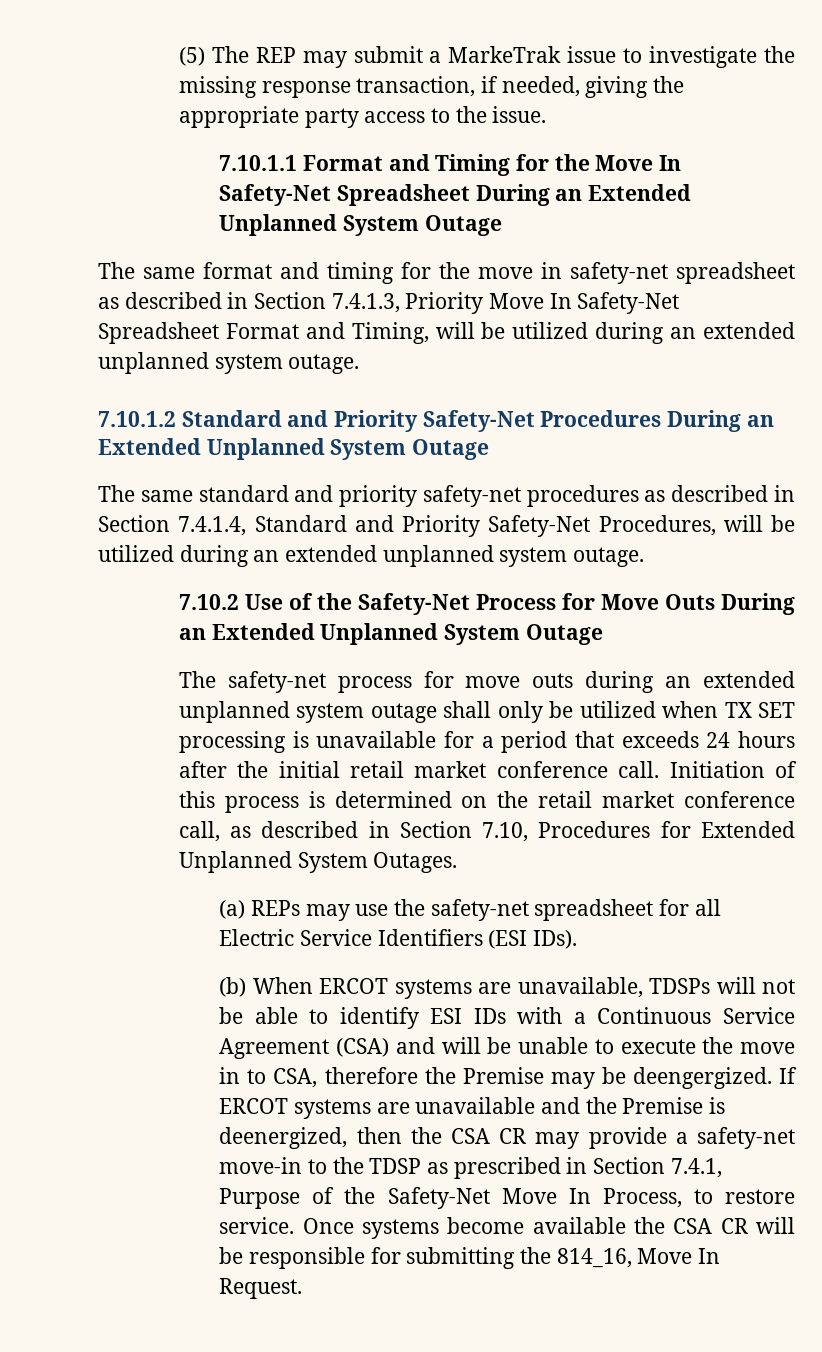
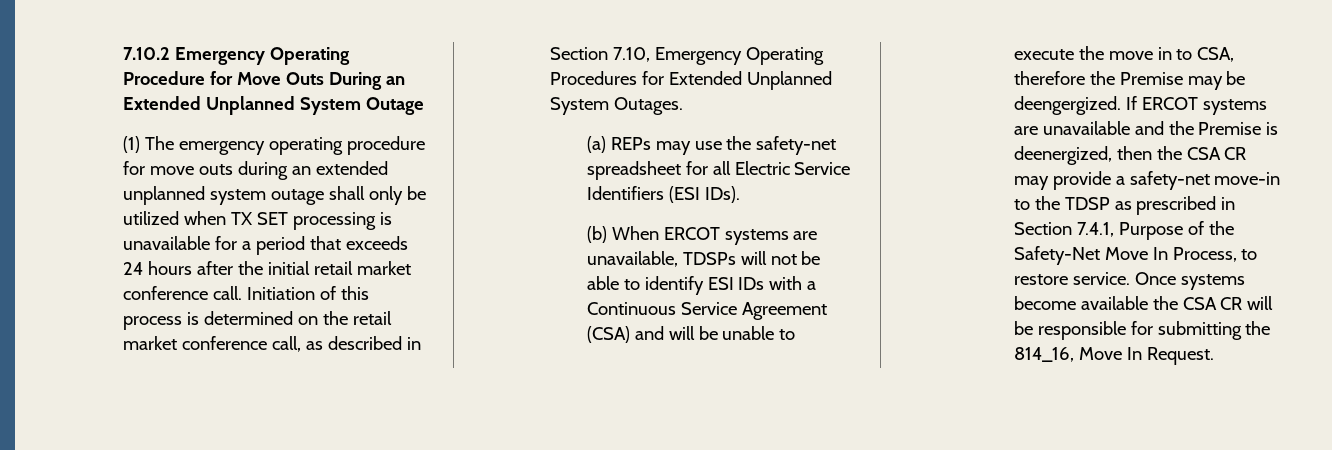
[178,46,795,68] [178,76,684,98] [178,106,547,128] [219,154,681,176] [219,184,691,206] [219,214,502,236] [98,262,795,284] [98,292,680,314] [98,322,796,344] [98,352,360,374] [98,410,774,432] [98,438,490,460] [98,485,796,507] [98,515,795,537] [98,545,645,567] [178,593,556,615] (5) The REP may submit a MarkeTrak issue to investigate the missing response transaction, if needed, giving the appropriate party access to the issue. // 7.10.1.1 Format and Timing for the Move In Safety-Net Spreadsheet During an Extended Unplanned System Outage // The same format and timing for the move in safety-net spreadsheet as described in Section 7.4.1.3, Priority Move In Safety-Net Spreadsheet Format and Timing, will be utilized during an extended unplanned system outage. // 7.10.1.2 Standard and Priority Safety-Net Procedures During an Extended Unplanned System Outage // The same standard and priority safety-net procedures as described in Section 7.4.1.4, Standard and Priority Safety-Net Procedures, will be utilized during an extended unplanned system outage. // 7.10.2 Use of the Safety-Net Process -> [123,47,351,65] [123,71,206,85] 7.10.2 Emergency Operating Procedure
[178,671,412,693] The safety-net process -> [123,136,426,155] (1) The emergency operating procedure
(529, 832) none -> [655,47,825,65] Emergency Operating

